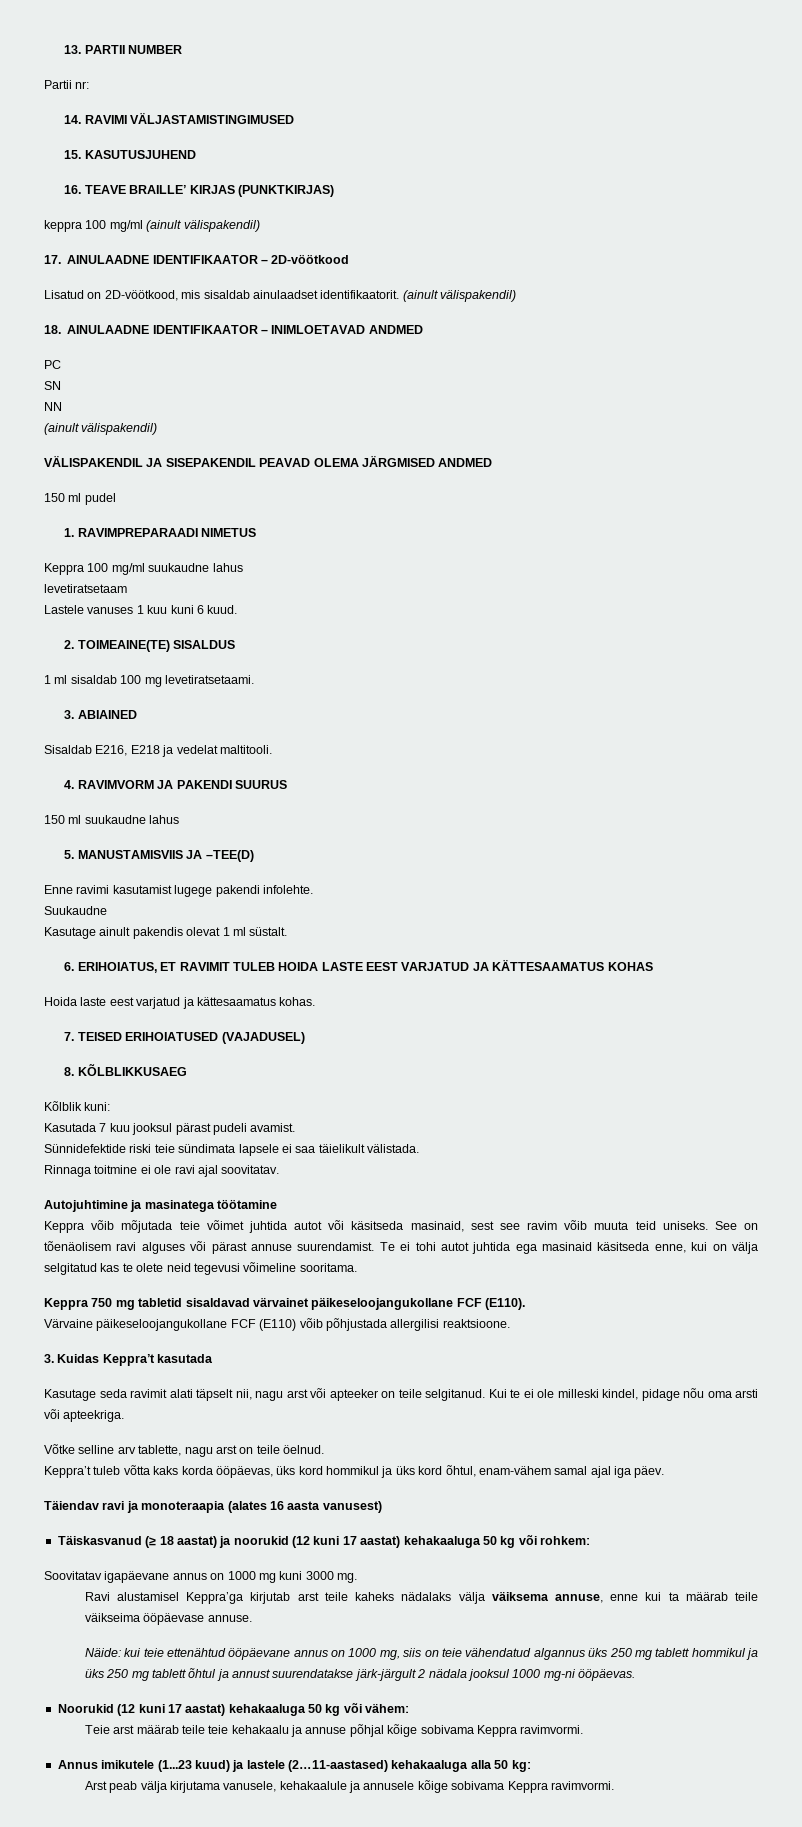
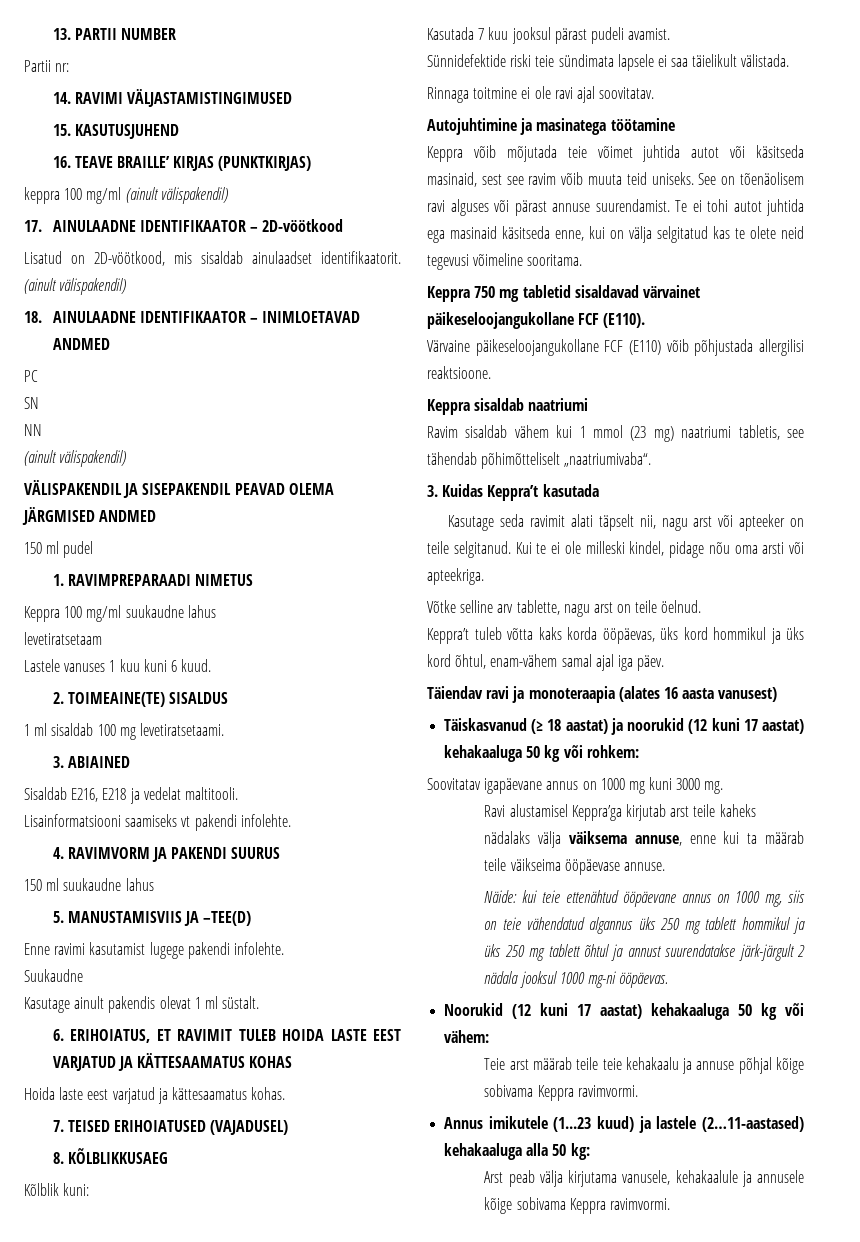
(272, 749) none -> [24,814,291,831] // Lisainformatsiooni saamiseks vt pakendi infolehte.
(510, 1323) none -> [427,398,589,415] [427,425,804,442] [427,452,652,469] // Keppra sisaldab naatriumi // Ravim sisaldab vähem kui 1 mmol (23 mg) naatriumi tabletis, see tähendab põhimõtteliselt „naatriumivaba“.

